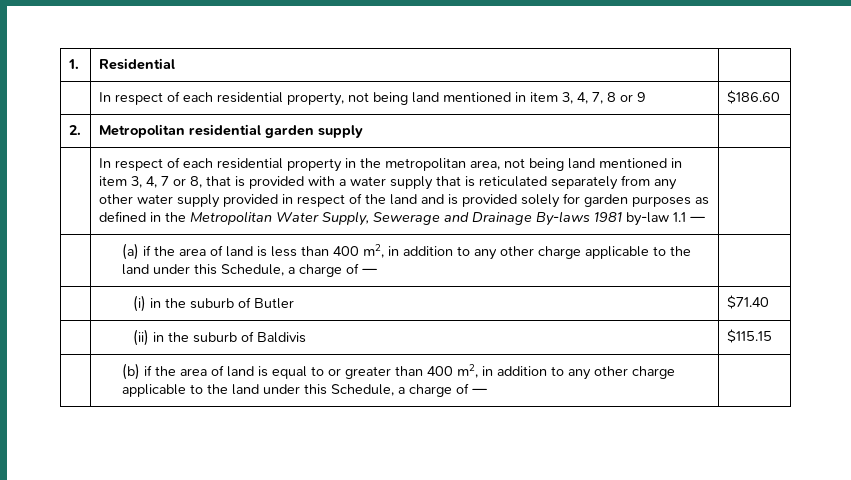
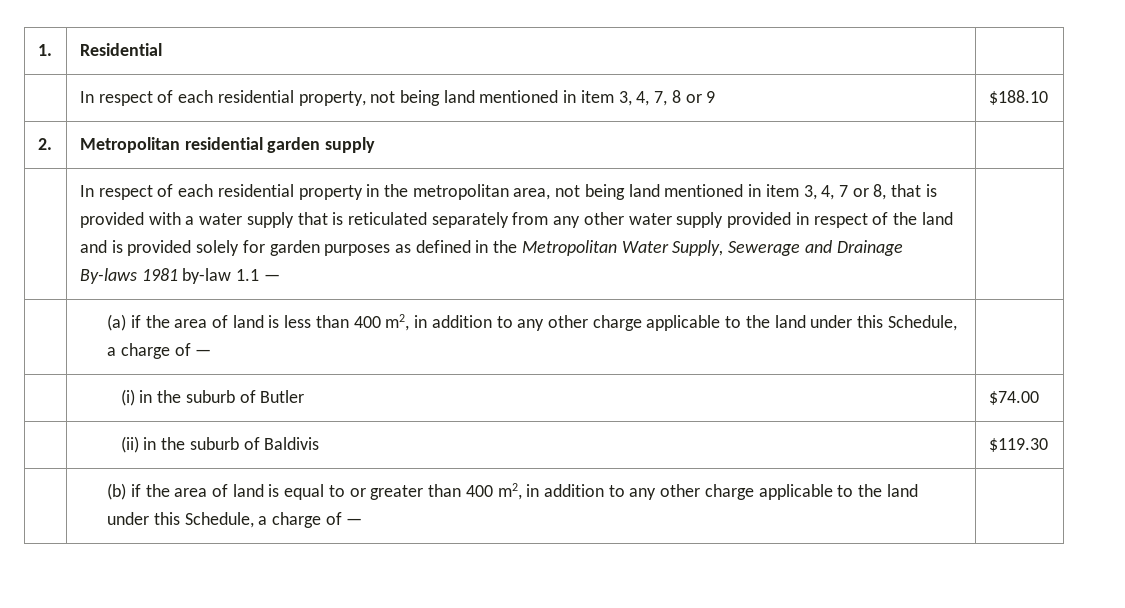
[726,90,780,104] $186.60 -> [988,90,1048,105] $188.10
[726,295,769,309] $71.40 -> [988,391,1039,405] $74.00
[726,329,772,343] $115.15 -> [988,438,1048,452] $119.30

